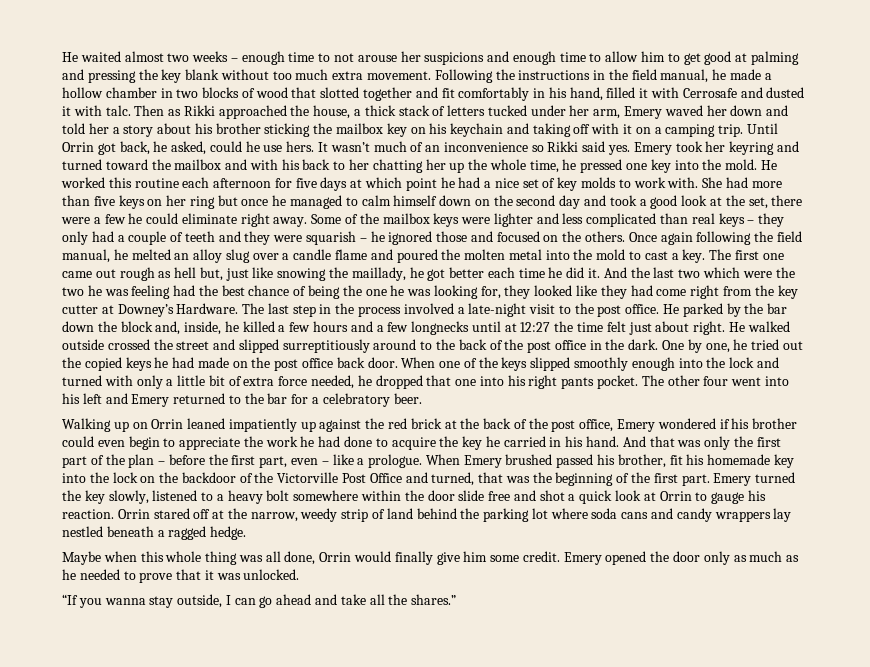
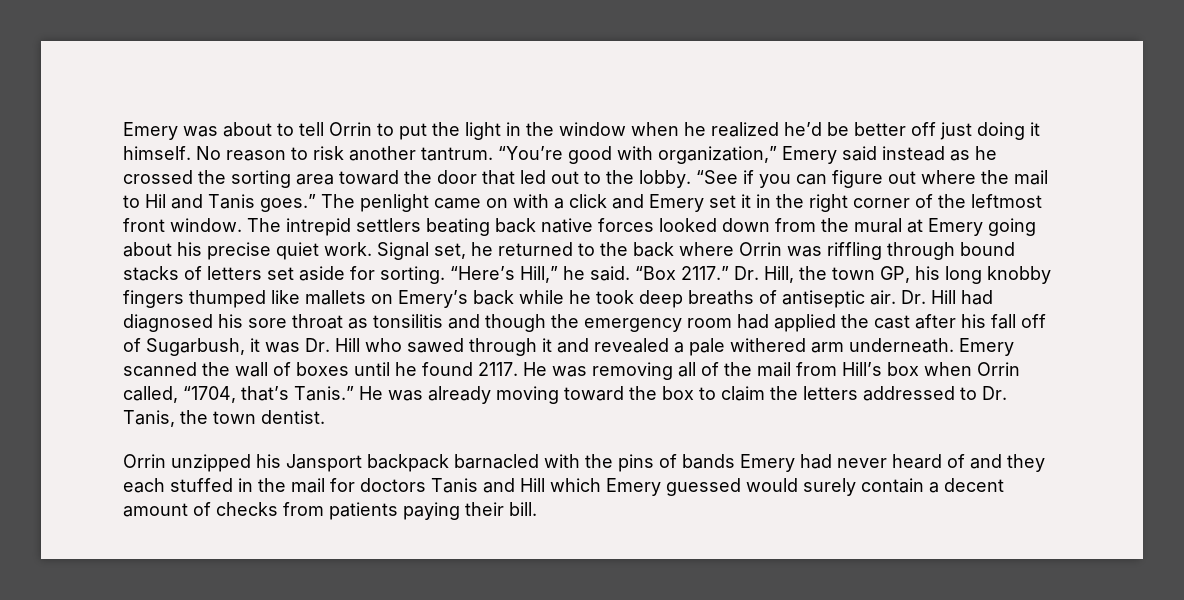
[62,51,799,65] [62,69,772,83] [62,87,805,101] [62,105,789,119] [62,123,778,137] [62,141,799,155] [62,159,777,173] [61,177,782,191] [62,195,803,209] [61,213,785,227] [62,231,802,245] [62,249,784,263] [62,267,795,281] [62,285,798,299] [62,303,788,317] [62,321,790,335] [62,339,803,353] [62,357,779,371] [62,375,789,389] [62,393,422,407] [62,418,798,432] [62,436,781,450] [62,454,794,468] [62,472,796,486] [62,490,766,504] [62,508,792,522] [62,526,247,540] [62,551,800,565] [62,569,300,583] [62,594,457,608] He waited almost two weeks – enough time to not arouse her suspicions and enough time to allow him to get good at palming and pressing the key blank without too much extra movement. Following the instructions in the field manual, he made a hollow chamber in two blocks of wood that slotted together and fit comfortably in his hand, filled it with Cerrosafe and dusted it with talc. Then as Rikki approached the house, a thick stack of letters tucked under her arm, Emery waved her down and told her a story about his brother sticking the mailbox key on his keychain and taking off with it on a camping trip. Until Orrin got back, he asked, could he use hers. It wasn’t much of an inconvenience so Rikki said yes. Emery took her keyring and turned toward the mailbox and with his back to her chatting her up the whole time, he pressed one key into the mold. He worked this routine each afternoon for five days at which point he had a nice set of key molds to work with. She had more than five keys on her ring but once he managed to calm himself down on the second day and took a good look at the set, there were a few he could eliminate right away. Some of the mailbox keys were lighter and less complicated than real keys – they only had a couple of teeth and they were squarish – he ignored those and focused on the others. Once again following the field manual, he melted an alloy slug over a candle flame and poured the molten metal into the mold to cast a key. The first one came out rough as hell but, just like snowing the maillady, he got better each time he did it. And the last two which were the two he was feeling had the best chance of being the one he was looking for, they looked like they had come right from the key cutter at Downey’s Hardware. The last step in the process involved a late-night visit to the post office. He parked by the bar down the block and, inside, he killed a few hours and a few longnecks until at 12:27 the time felt just about right. He walked outside crossed the street and slipped surreptitiously around to the back of the post office in the dark. One by one, he tried out the copied keys he had made on the post office back door. When one of the keys slipped smoothly enough into the lock and turned with only a little bit of extra force needed, he dropped that one into his right pants pocket. The other four went into his left and Emery returned to the bar for a celebratory beer. // Walking up on Orrin leaned impatiently up against the red brick at the back of the post office, Emery wondered if his brother could even begin to appreciate the work he had done to acquire the key he carried in his hand. And that was only the first part of the plan – before the first part, even – like a prologue. When Emery brushed passed his brother, fit his homemade key into the lock on the backdoor of the Victorville Post Office and turned, that was the beginning of the first part. Emery turned the key slowly, listened to a heavy bolt somewhere within the door slide free and shot a quick look at Orrin to gauge his reaction. Orrin stared off at the narrow, weedy strip of land behind the parking lot where soda cans and candy wrappers lay nestled beneath a ragged hedge. // Maybe when this whole thing was all done, Orrin would finally give him some credit. Emery opened the door only as much as he needed to prove that it was unlocked. // “If you wanna stay outside, I can go ahead and take all the shares.” -> [123,122,1040,140] [123,146,997,164] [123,170,1048,188] [123,194,1042,212] [123,218,1036,236] [123,242,1015,260] [123,266,1051,284] [123,290,993,308] [123,314,1046,332] [123,338,1014,356] [123,362,1020,380] [123,386,1007,404] [123,410,325,427] [123,454,1045,472] [123,478,1004,496] [123,502,537,520] Emery was about to tell Orrin to put the light in the window when he realized he’d be better off just doing it himself. No reason to risk another tantrum. “You’re good with organization,” Emery said instead as he crossed the sorting area toward the door that led out to the lobby. “See if you can figure out where the mail to Hil and Tanis goes.” The penlight came on with a click and Emery set it in the right corner of the leftmost front window. The intrepid settlers beating back native forces looked down from the mural at Emery going about his precise quiet work. Signal set, he returned to the back where Orrin was riffling through bound stacks of letters set aside for sorting. “Here’s Hill,” he said. “Box 2117.” Dr. Hill, the town GP, his long knobby fingers thumped like mallets on Emery’s back while he took deep breaths of antiseptic air. Dr. Hill had diagnosed his sore throat as tonsilitis and though the emergency room had applied the cast after his fall off of Sugarbush, it was Dr. Hill who sawed through it and revealed a pale withered arm underneath. Emery scanned the wall of boxes until he found 2117. He was removing all of the mail from Hill’s box when Orrin called, “1704, that’s Tanis.” He was already moving toward the box to claim the letters addressed to Dr. Tanis, the town dentist. // Orrin unzipped his Jansport backpack barnacled with the pins of bands Emery had never heard of and they each stuffed in the mail for doctors Tanis and Hill which Emery guessed would surely contain a decent amount of checks from patients paying their bill.

